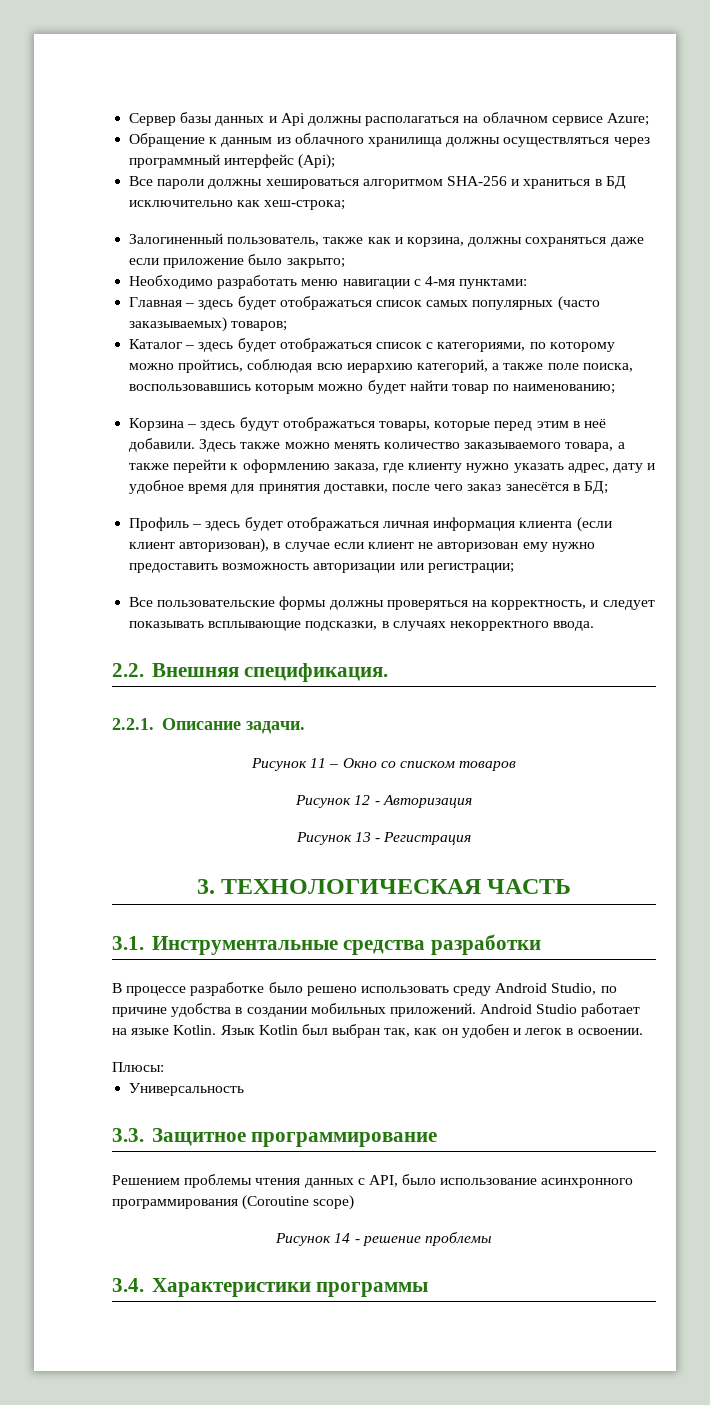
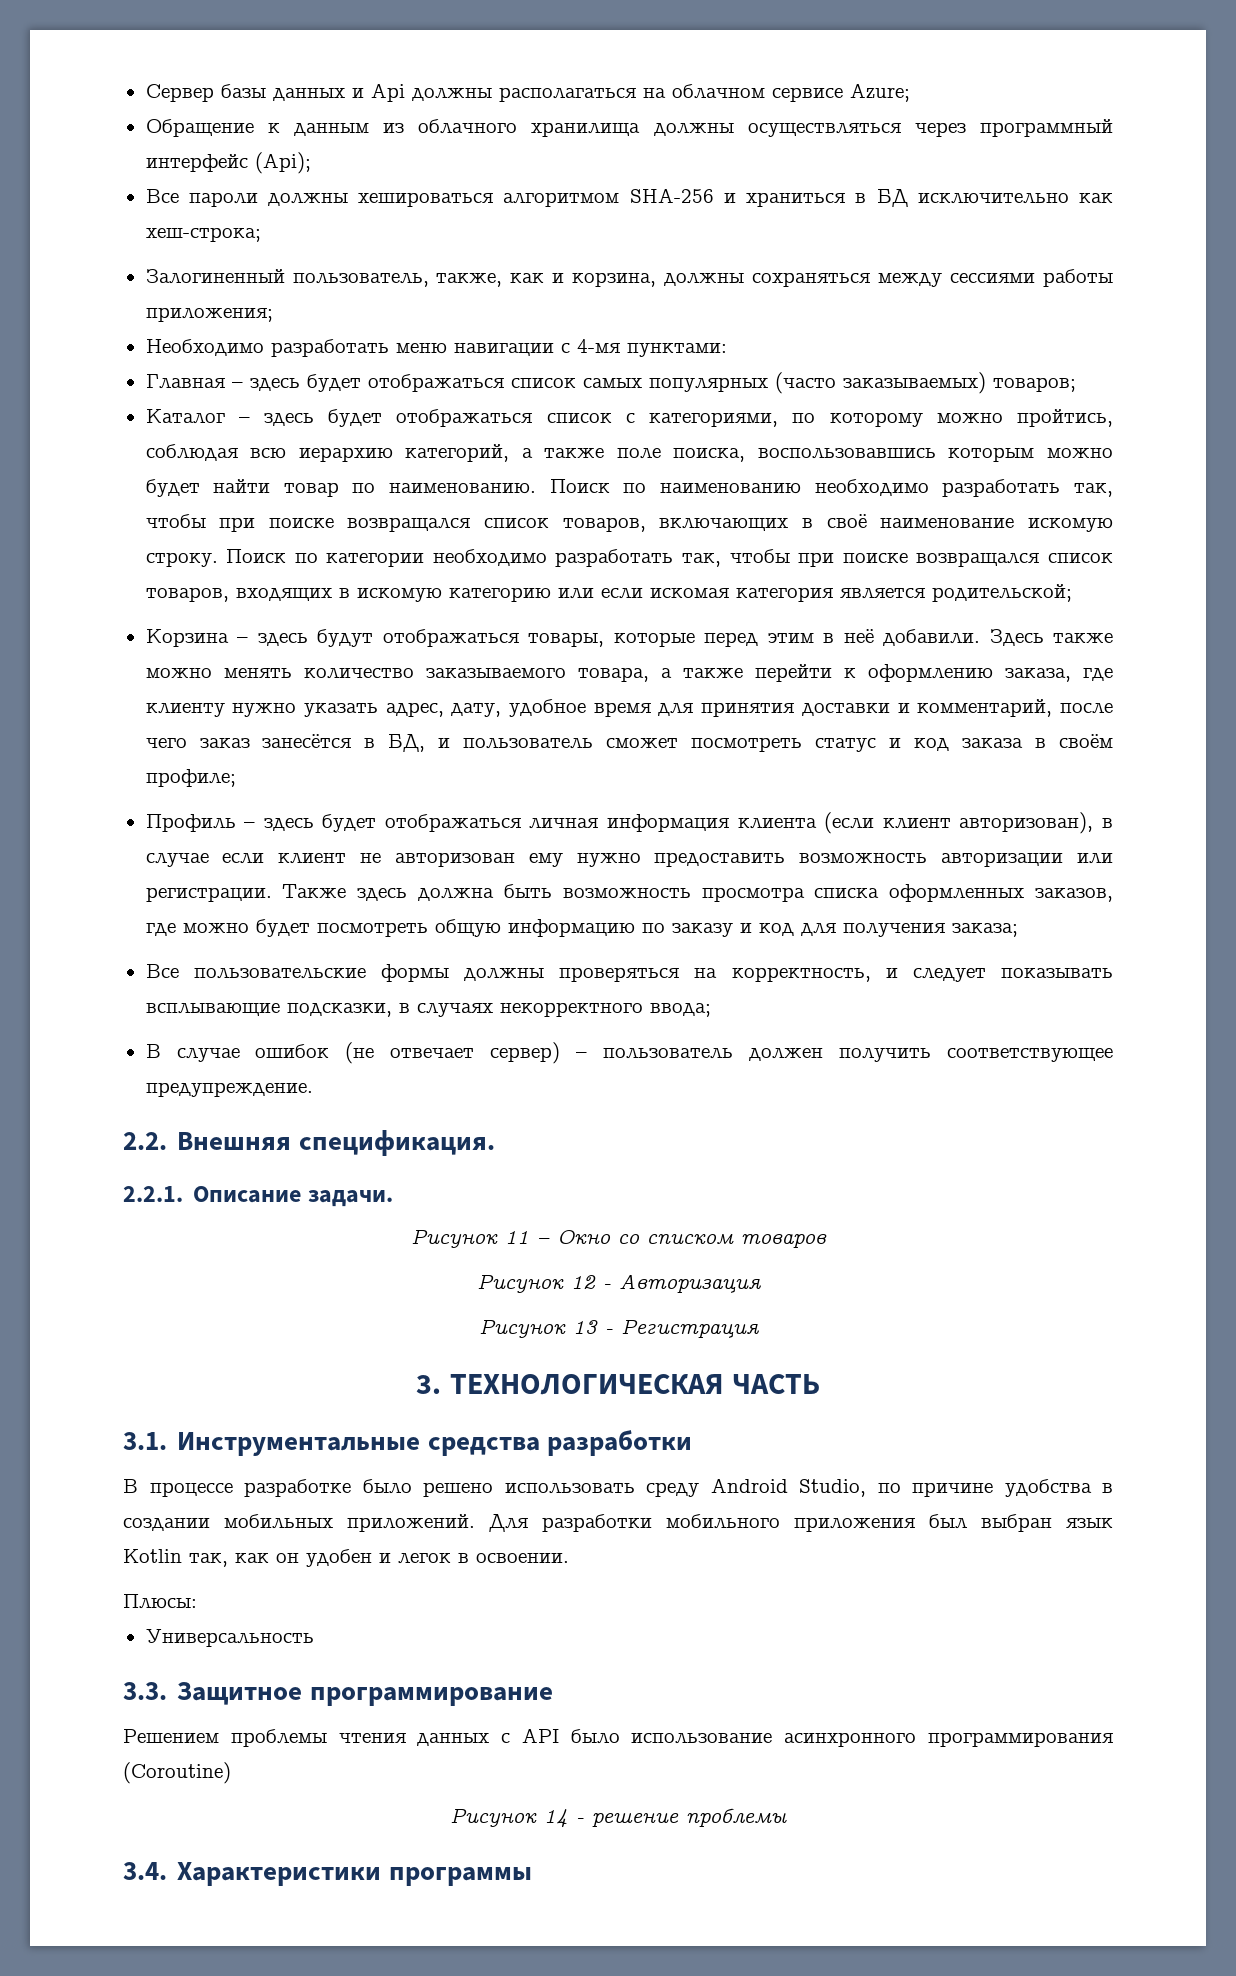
[323,237,364,244] также -> [436,273,503,287] также,
[610,237,644,247] [129,254,345,268] даже если приложение было закрыто; -> [878,269,1114,287] [145,307,273,322] между сессиями работы приложения;
[513,384,616,394] наименованию; -> [389,479,1113,497] [145,514,1113,532] [145,549,1114,567] [145,584,1072,602] наименованию. Поиск по наименованию необходимо разработать так, чтобы при поиске возвращался список товаров, включающих в своё наименование искомую строку. Поиск по категории необходимо разработать так, чтобы при поиске возвращался список товаров, входящих в искомую категорию или если искомая категория является родительской;
[612,463,656,473] дату и -> [451,703,502,717] дату,
[323,484,388,494] доставки, -> [801,699,1053,717] доставки и комментарий,
[583,481,608,494] БД; -> [388,734,1113,752] [145,769,236,787] БД, и пользователь сможет посмотреть статус и код заказа в своём профиле;
[427,563,514,573] регистрации; -> [145,884,1113,902] [145,919,1018,937] регистрации. Также здесь должна быть возможность просмотра списка оформленных заказов, где можно будет посмотреть общую информацию по заказу и код для получения заказа;
[553,621,595,631] ввода. -> [649,1003,711,1017] [145,1042,1113,1064] [145,1082,313,1097] ввода; // В случае ошибок (не отвечает сервер) – пользователь должен получить соответствующее предупреждение.
[480,1003,641,1017] [112,1024,381,1038] Android Studio работает на языке Kotlin. Язык Kotlin был выбран -> [489,1514,1113,1532] [123,1549,182,1563] Для разработки мобильного приложения был выбран язык Kotlin
[368,1175,398,1187] API, -> [521,1728,559,1743] API
[242,1195,355,1210] (Coroutine scope) -> [123,1762,231,1784] (Coroutine)

